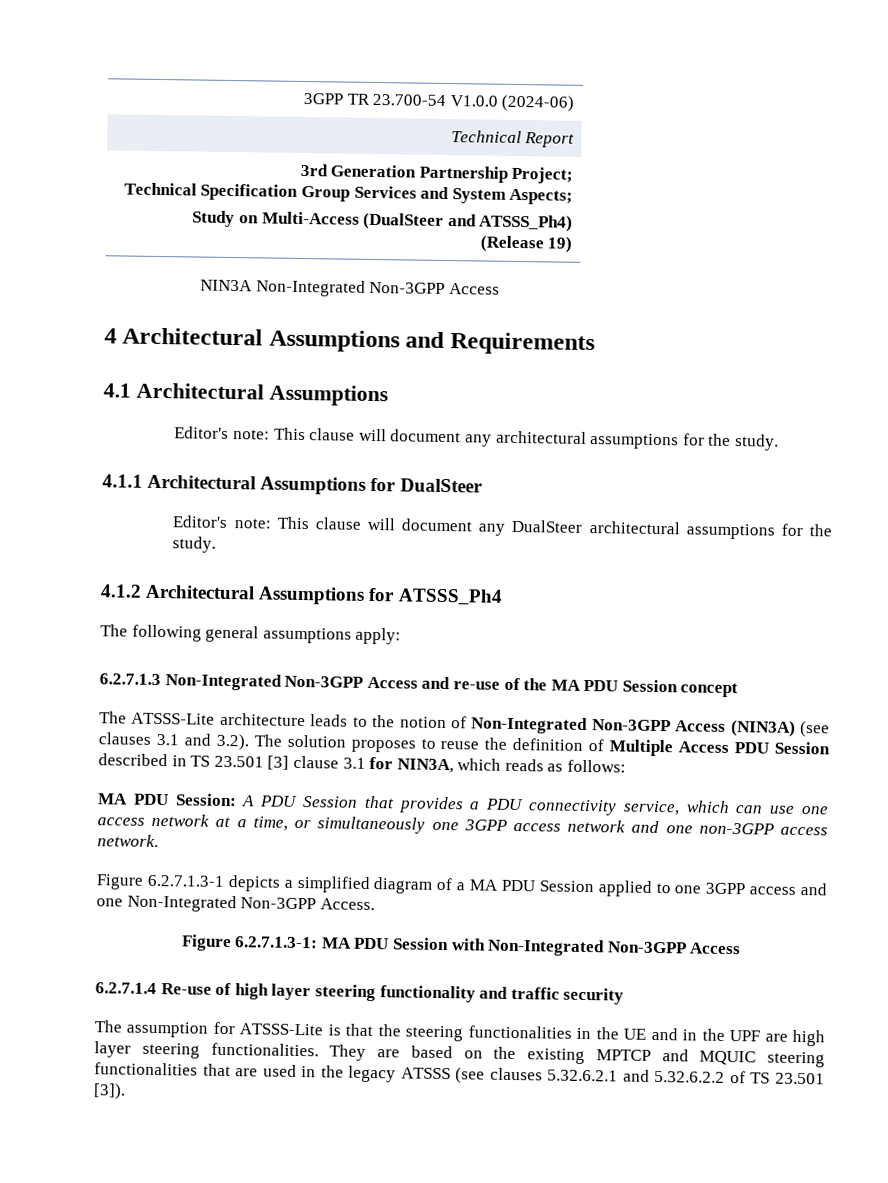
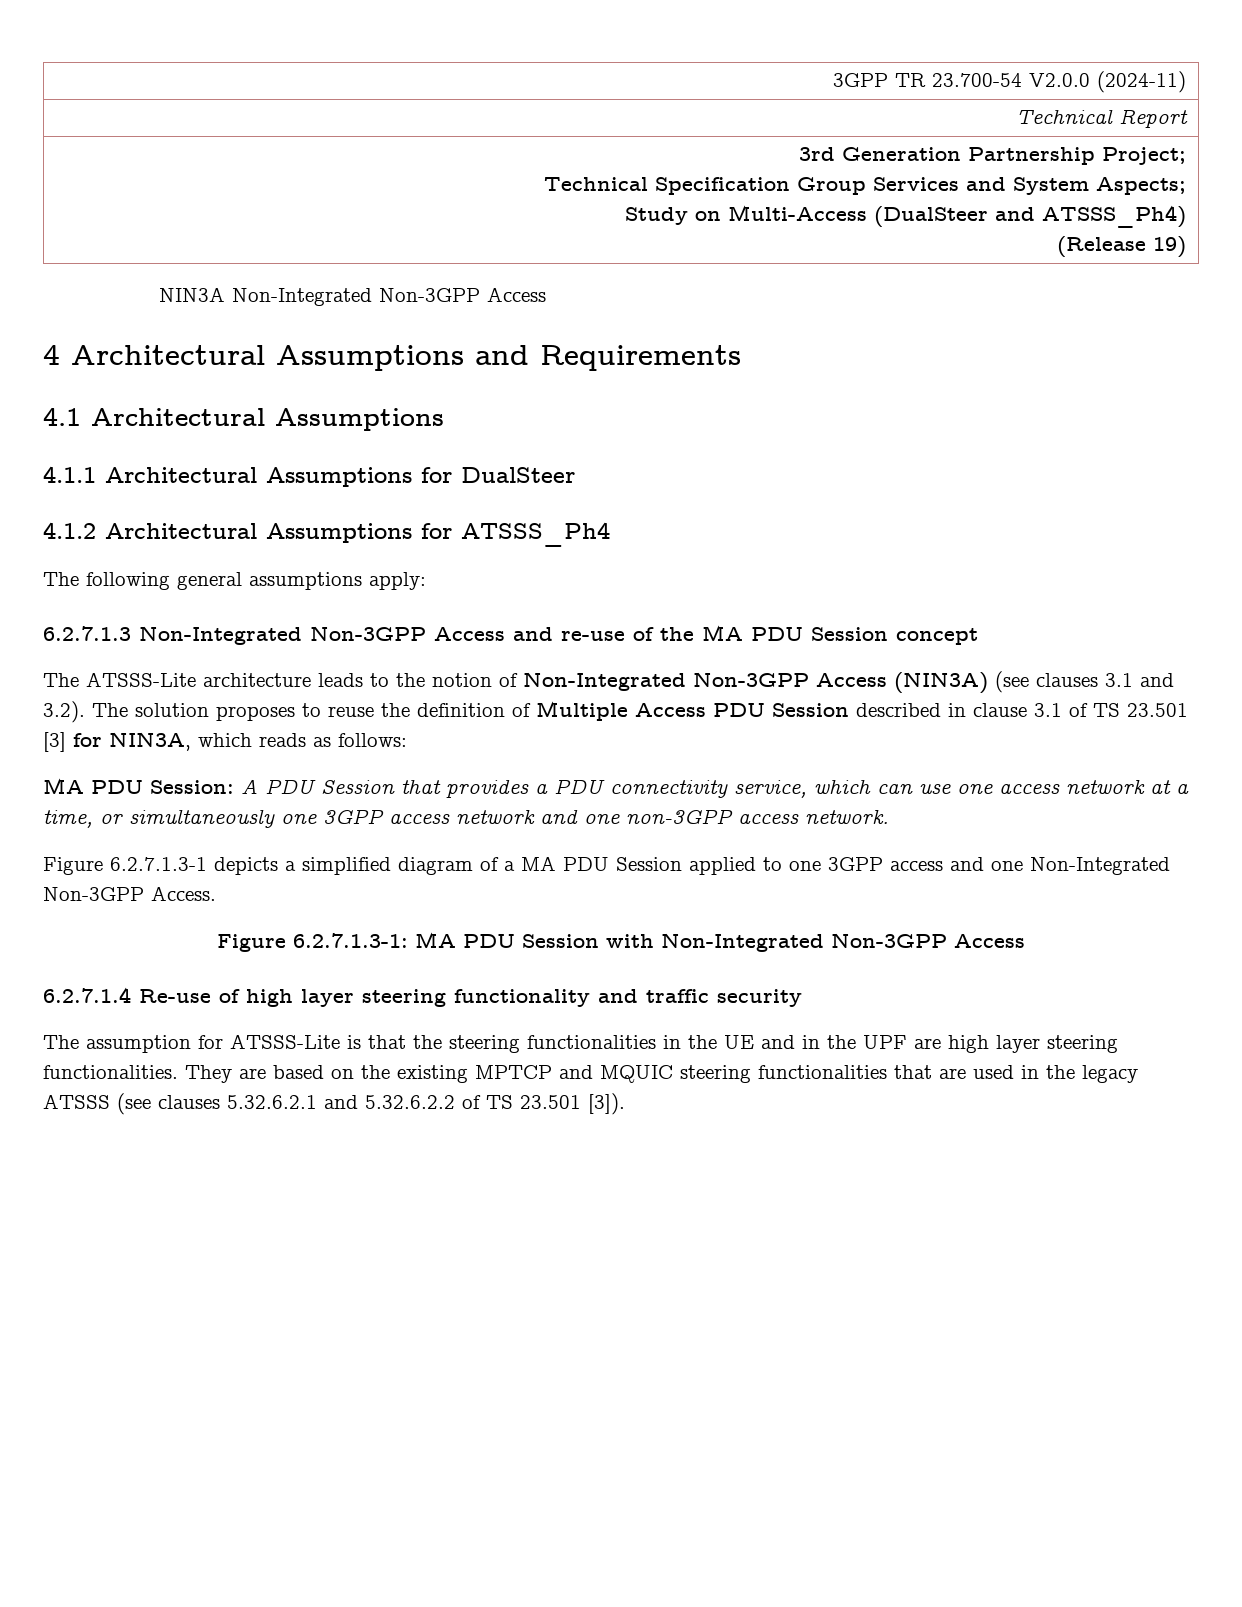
[449,94,575,112] V1.0.0 (2024-06) -> [1028,71,1186,93] V2.0.0 (2024-11)
[174,426,779,451] // Editor's note: This clause will document any architectural assumptions for the study. -> (444, 419) none
[172,515,833,540] [172,536,217,553] // Editor's note: This clause will document any DualSteer architectural assumptions for the study. -> (575, 475) none
(187, 761) none -> [973,703,1088,717] clause 3.1 of
[292,755,366,769] clause 3.1 -> (66, 742) none

